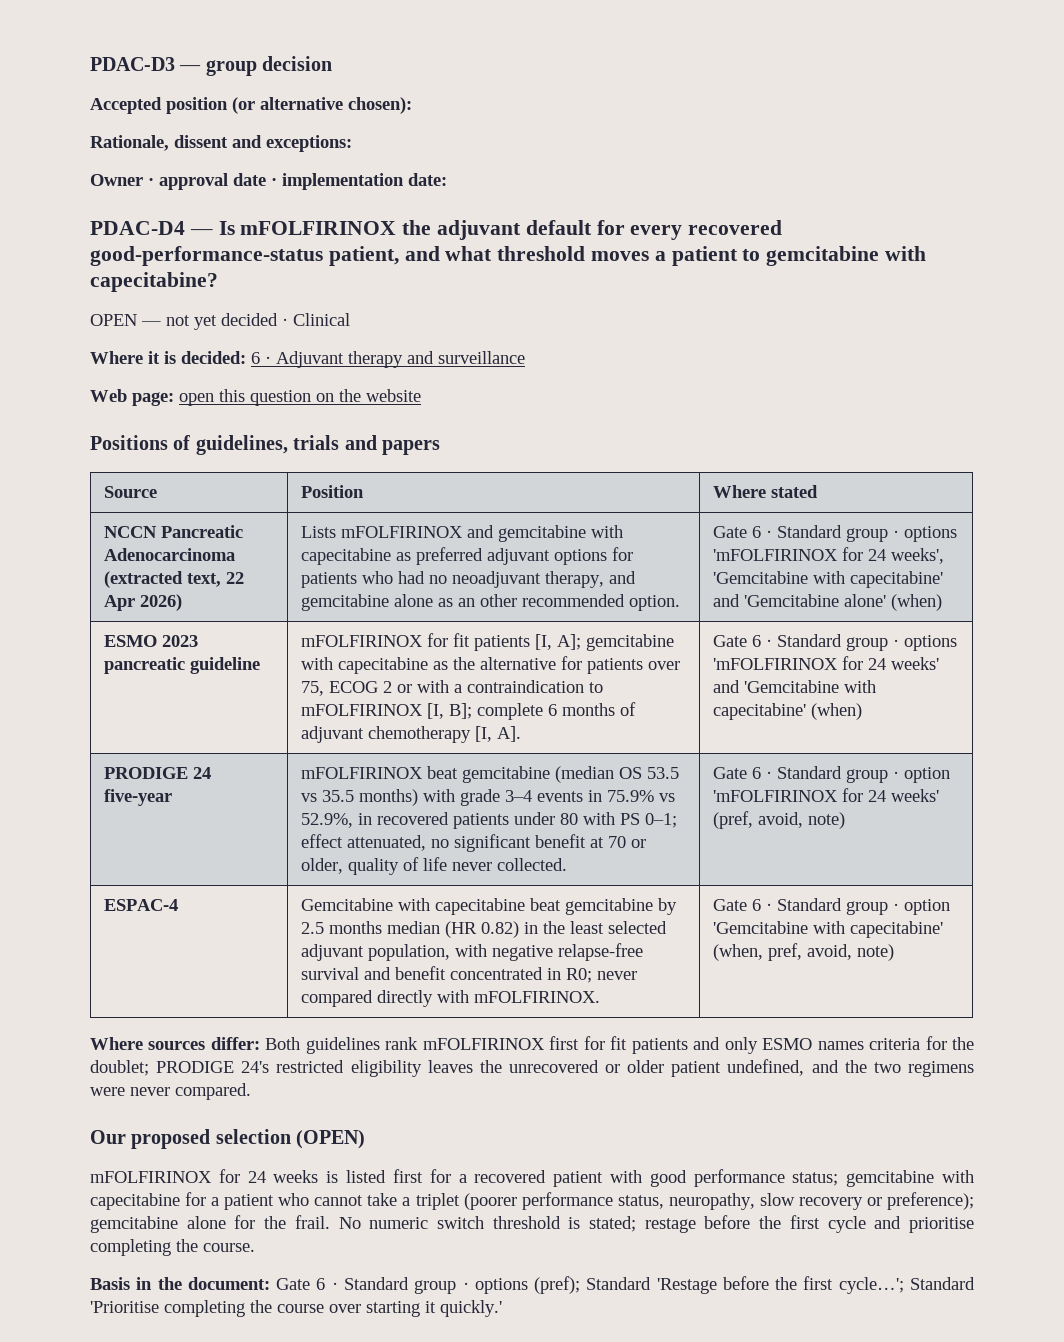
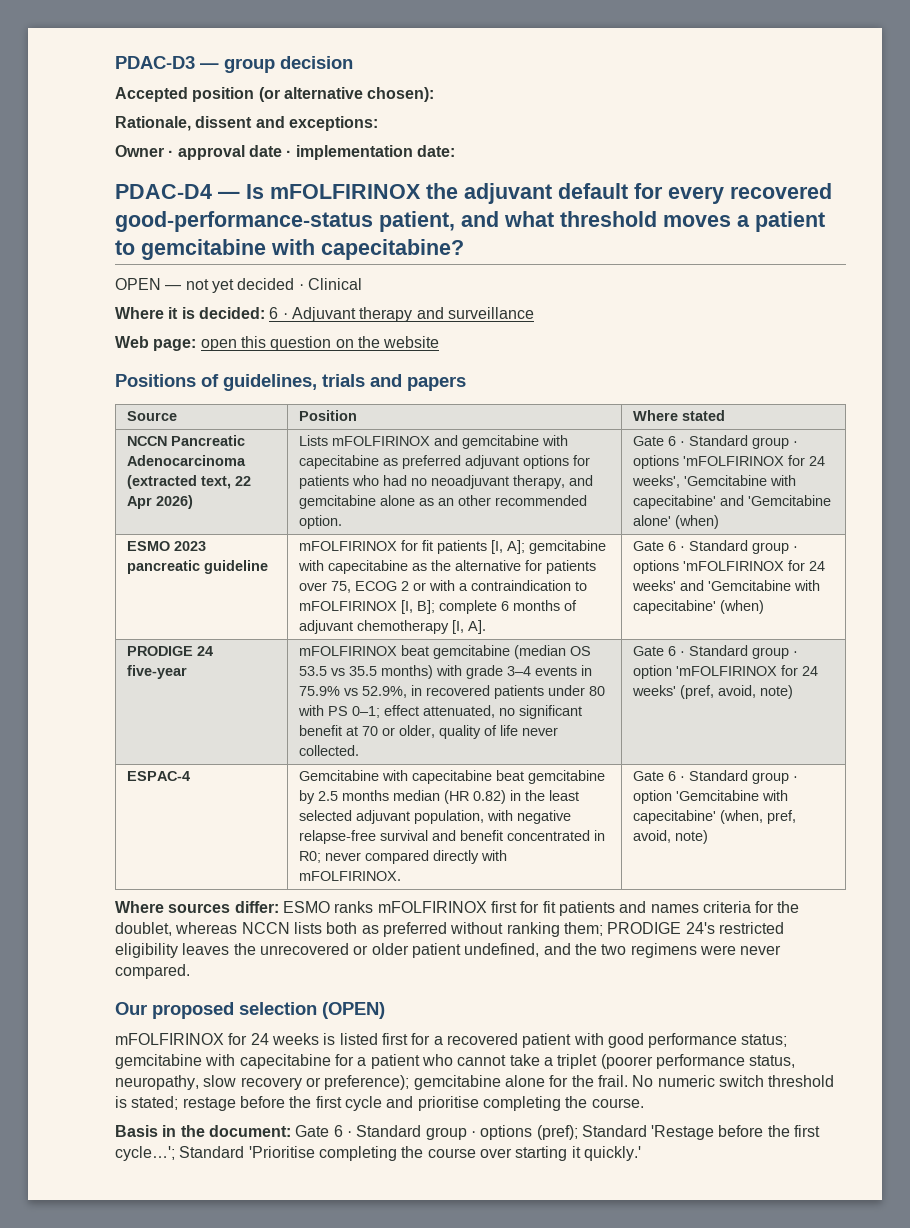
[265,1037,419,1054] Both guidelines rank -> [282,901,374,913] ESMO ranks
[724,1037,813,1054] only ESMO -> (647, 907) none
[90,1060,149,1076] doublet; -> [115,922,603,937] doublet, whereas NCCN lists both as preferred without ranking them;

